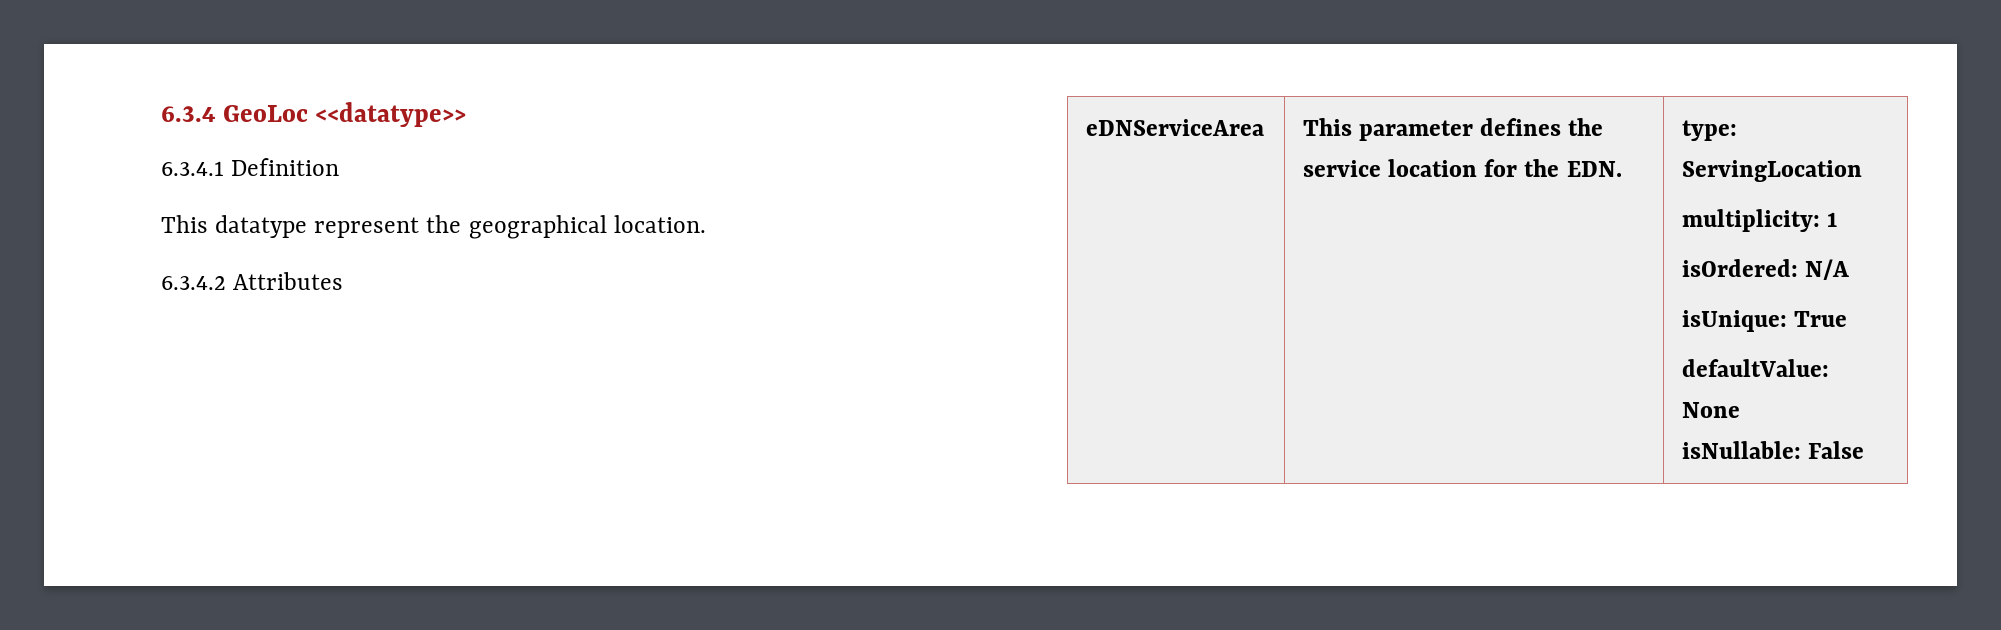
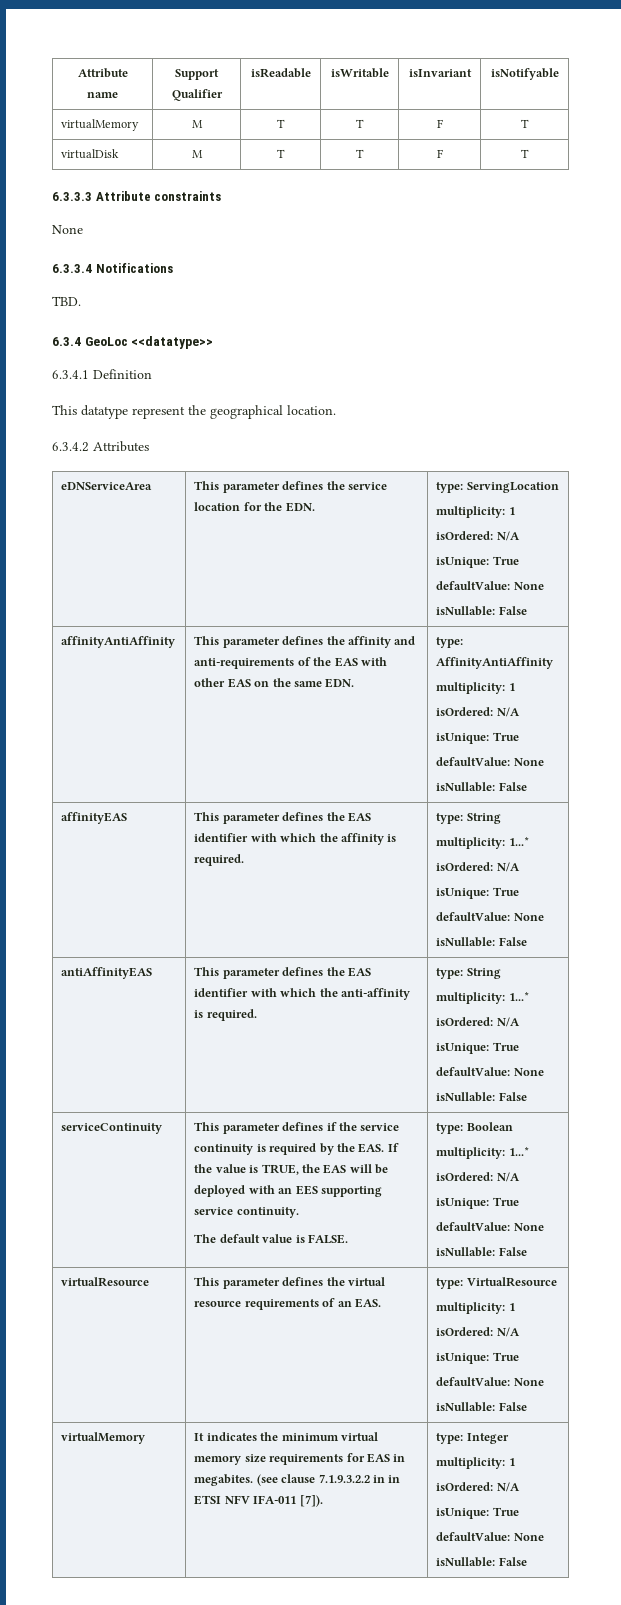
(161, 114) none -> [77,68,128,78] [87,92,118,98] [175,69,219,80] [171,89,223,101] [250,68,311,78] [330,68,389,78] [408,69,472,77] [490,68,559,80] [61,119,140,131] [191,120,203,128] [277,119,285,128] [356,119,364,128] [436,119,443,128] [521,119,529,128] [61,149,120,159] [191,150,203,158] [277,149,285,158] [356,149,364,158] [436,149,443,158] [521,149,529,158] [52,191,222,201] [52,225,83,234] [52,263,173,273] [52,296,81,306] Attribute name | Support Qualifier | isReadable | isWritable | isInvariant | isNotifyable // virtualMemory | M | T | T | F | T // virtualDisk | M | T | T | F | T // 6.3.3.3 Attribute constraints // None // 6.3.3.4 Notifications // TBD. //
(1865, 450) none -> [61,636,176,648] [194,636,416,648] [194,657,387,669] [194,678,355,688] [436,637,464,648] [436,657,554,669] [436,682,515,694] [436,707,520,717] [436,732,519,744] [436,757,544,766] [436,782,527,792] [61,812,128,824] [194,812,371,824] [194,833,397,845] [194,854,245,866] [436,813,501,824] [436,837,529,849] [436,862,520,872] [436,887,519,899] [436,912,544,921] [436,937,527,947] [61,967,153,979] [194,967,371,979] [194,988,410,1000] [194,1009,257,1021] [436,968,501,979] [436,992,529,1004] [436,1017,520,1027] [436,1042,519,1054] [436,1067,544,1076] [436,1092,527,1102] [61,1123,163,1134] [194,1122,400,1134] [194,1143,399,1155] [194,1164,389,1175] [194,1185,382,1197] [194,1207,299,1218] [194,1234,348,1244] [436,1122,513,1134] [436,1147,529,1159] [436,1172,520,1182] [436,1197,519,1209] [436,1222,544,1231] [436,1247,527,1257] [61,1277,150,1287] [194,1277,385,1289] [194,1298,381,1310] [436,1277,557,1289] [436,1302,515,1314] [436,1327,520,1337] [436,1352,519,1364] [436,1377,544,1386] [436,1402,527,1412] [61,1432,146,1444] [194,1432,378,1441] [194,1453,406,1465] [194,1474,401,1486] [194,1495,323,1507] [436,1433,509,1444] [436,1457,515,1469] [436,1482,520,1492] [436,1507,519,1519] [436,1532,544,1541] [436,1557,527,1567] // affinityAntiAffinity | This parameter defines the affinity and anti-requirements of the EAS with other EAS on the same EDN. | type: AffinityAntiAffinity // multiplicity: 1 // isOrdered: N/A // isUnique: True // defaultValue: None // isNullable: False // affinityEAS | This parameter defines the EAS identifier with which the affinity is required. | type: String // multiplicity: 1...* // isOrdered: N/A // isUnique: True // defaultValue: None // isNullable: False // antiAffinityEAS | This parameter defines the EAS identifier with which the anti-affinity is required. | type: String // multiplicity: 1...* // isOrdered: N/A // isUnique: True // defaultValue: None // isNullable: False // serviceContinuity | This parameter defines if the service continuity is required by the EAS. If the value is TRUE, the EAS will be deployed with an EES supporting service continuity. // The default value is FALSE. | type: Boolean // multiplicity: 1...* // isOrdered: N/A // isUnique: True // defaultValue: None // isNullable: False // virtualResource | This parameter defines the virtual resource requirements of an EAS. | type: VirtualResource // multiplicity: 1 // isOrdered: N/A // isUnique: True // defaultValue: None // isNullable: False // virtualMemory | It indicates the minimum virtual memory size requirements for EAS in megabites. (see clause 7.1.9.3.2.2 in in ETSI NFV IFA-011 [7]). | type: Integer // multiplicity: 1 // isOrdered: N/A // isUnique: True // defaultValue: None // isNullable: False

